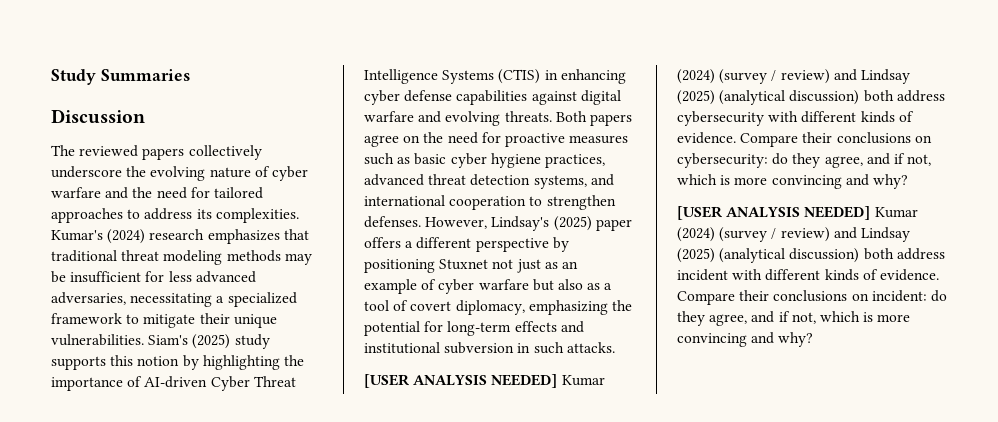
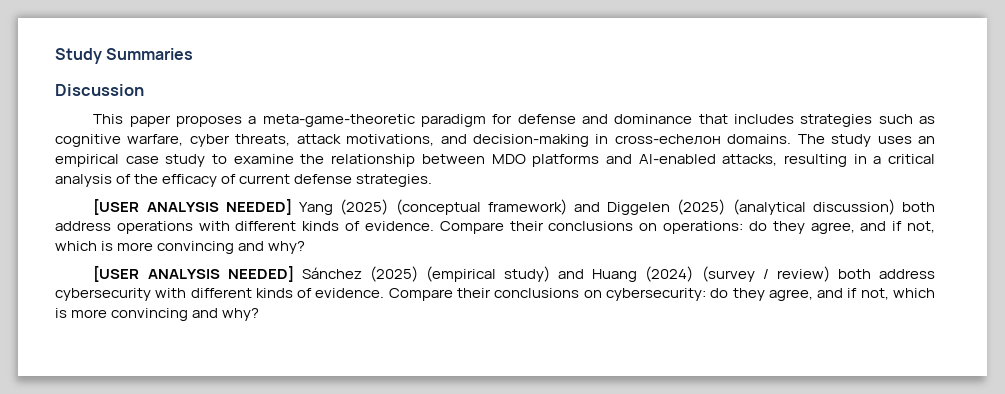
[51,145,262,160] [51,166,308,181] [51,187,263,199] [51,208,299,223] [51,229,309,244] [51,250,312,265] [51,271,256,283] [51,292,297,307] [51,313,277,328] [51,334,270,349] [51,355,304,370] [51,376,296,391] [364,69,626,84] [364,90,621,105] [364,111,632,126] [364,132,629,147] [364,153,605,168] [364,174,614,189] [364,195,616,210] [364,216,632,231] [364,237,569,252] [364,259,578,273] [364,279,613,294] [364,300,632,315] [364,321,584,336] [364,342,615,354] [364,374,605,388] [677,69,910,84] [677,90,860,105] The reviewed papers collectively underscore the evolving nature of cyber warfare and the need for tailored approaches to address its complexities. Kumar's (2024) research emphasizes that traditional threat modeling methods may be insufficient for less advanced adversaries, necessitating a specialized framework to mitigate their unique vulnerabilities. Siam's (2025) study supports this notion by highlighting the importance of AI-driven Cyber Threat Intelligence Systems (CTIS) in enhancing cyber defense capabilities against digital warfare and evolving threats. Both papers agree on the need for proactive measures such as basic cyber hygiene practices, advanced threat detection systems, and international cooperation to strengthen defenses. However, Lindsay's (2025) paper offers a different perspective by positioning Stuxnet not just as an example of cyber warfare but also as a tool of covert diplomacy, emphasizing the potential for long-term effects and institutional subversion in such attacks. // [USER ANALYSIS NEEDED] Kumar (2024) (survey / review) and Lindsay (2025) (analytical discussion) -> [93,114,935,127] [55,134,936,147] [55,154,935,167] [55,174,433,187] [93,199,936,215] [55,221,936,234] [55,241,306,254] [93,266,830,282] This paper proposes a meta-game-theoretic paradigm for defense and dominance that includes strategies such as cognitive warfare, cyber threats, attack motivations, and decision-making in cross-echeлон domains. The study uses an empirical case study to examine the relationship between MDO platforms and AI-enabled attacks, resulting in a critical analysis of the efficacy of current defense strategies. // [USER ANALYSIS NEEDED] Yang (2025) (conceptual framework) and Diggelen (2025) (analytical discussion) both address operations with different kinds of evidence. Compare their conclusions on operations: do they agree, and if not, which is more convincing and why? // [USER ANALYSIS NEEDED] Sánchez (2025) (empirical study) and Huang (2024) (survey / review)
[677,206,918,220] [677,227,910,242] [677,248,945,263] [677,269,939,281] [677,290,947,305] [677,311,911,326] [677,332,814,347] // [USER ANALYSIS NEEDED] Kumar (2024) (survey / review) and Lindsay (2025) (analytical discussion) both address incident with different kinds of evidence. Compare their conclusions on incident: do they agree, and if not, which is more convincing and why? -> (260, 314) none

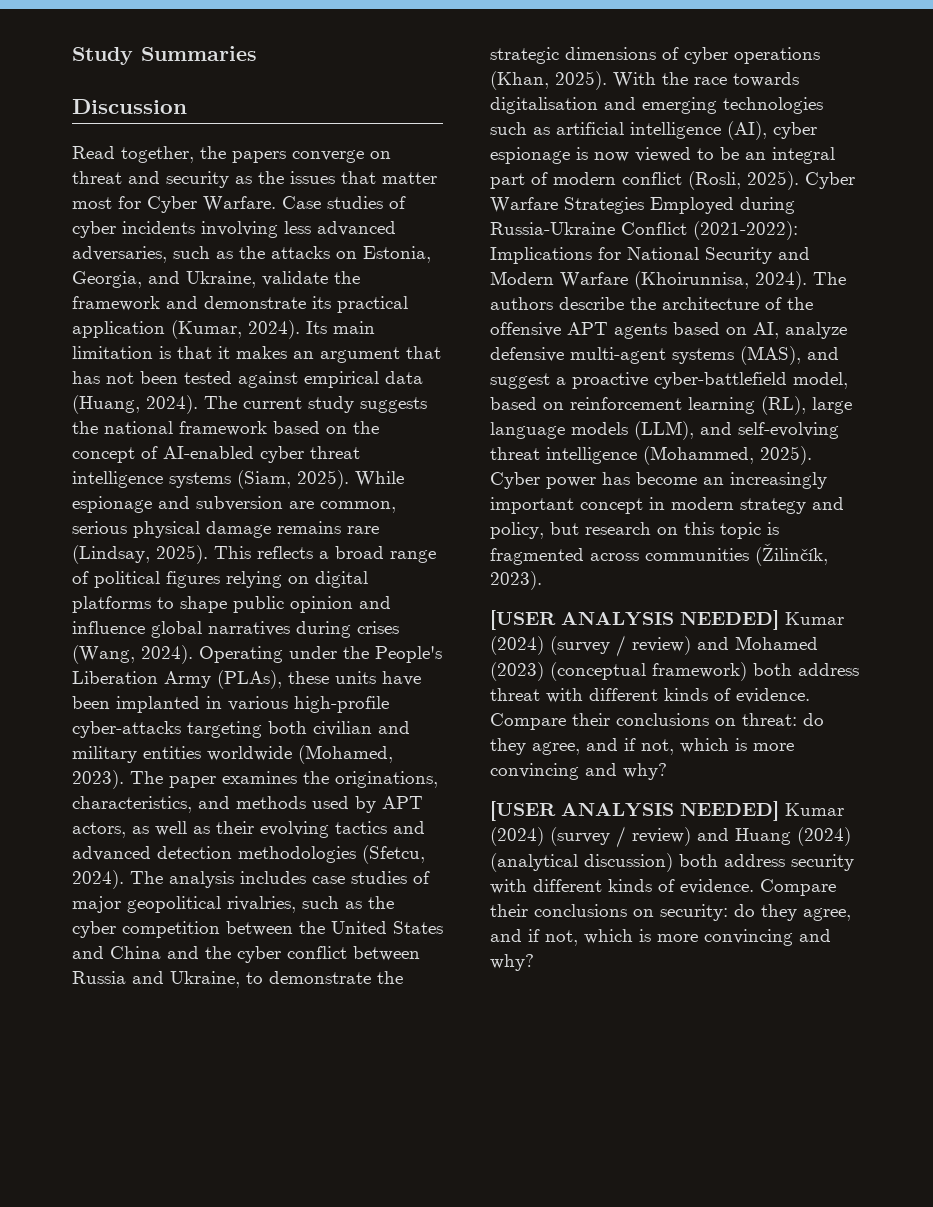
[93,114,935,127] [55,134,936,147] [55,154,935,167] [55,174,433,187] [93,199,936,215] [55,221,744,234] This paper proposes a meta-game-theoretic paradigm for defense and dominance that includes strategies such as cognitive warfare, cyber threats, attack motivations, and decision-making in cross-echeлон domains. The study uses an empirical case study to examine the relationship between MDO platforms and AI-enabled attacks, resulting in a critical analysis of the efficacy of current defense strategies. // [USER ANALYSIS NEEDED] Yang (2025) (conceptual framework) and Diggelen (2025) (analytical discussion) both address operations with different kinds of evidence. Compare their conclusions on operations: -> [72,146,391,163] [72,171,437,188] [72,196,406,213] [72,221,396,238] [72,246,431,263] [72,271,360,288] [72,296,408,313] [72,320,375,339] [72,346,441,363] [72,371,423,388] [72,395,427,414] [72,421,379,436] [72,446,360,463] [72,470,404,489] [72,496,396,513] [72,521,379,538] [72,545,436,564] [72,571,368,588] [72,596,391,613] [72,621,399,638] [72,645,442,664] [72,670,421,689] [72,696,389,713] [72,721,410,738] [72,745,393,764] [72,770,438,789] [72,796,423,813] [72,821,425,838] [72,845,425,864] [72,870,430,889] [72,896,394,913] [72,921,443,938] [72,946,420,963] [72,971,403,988] [490,47,820,64] [490,71,799,90] [490,97,823,114] [490,121,817,140] [490,147,835,164] [490,171,855,190] [490,197,795,214] [490,221,798,240] [490,247,810,264] [490,271,846,290] [490,297,813,310] [490,322,847,339] [490,346,839,365] [490,372,848,389] [490,396,852,415] [490,421,839,440] [490,446,812,465] [490,472,827,489] [490,497,844,514] [490,522,779,539] [490,543,828,566] [490,571,542,590] [490,610,844,630] [490,635,818,657] [490,662,859,681] [490,688,810,703] [490,713,797,730] Read together, the papers converge on threat and security as the issues that matter most for Cyber Warfare. Case studies of cyber incidents involving less advanced adversaries, such as the attacks on Estonia, Georgia, and Ukraine, validate the framework and demonstrate its practical application (Kumar, 2024). Its main limitation is that it makes an argument that has not been tested against empirical data (Huang, 2024). The current study suggests the national framework based on the concept of AI-enabled cyber threat intelligence systems (Siam, 2025). While espionage and subversion are common, serious physical damage remains rare (Lindsay, 2025). This reflects a broad range of political figures relying on digital platforms to shape public opinion and influence global narratives during crises (Wang, 2024). Operating under the People's Liberation Army (PLAs), these units have been implanted in various high-profile cyber-attacks targeting both civilian and military entities worldwide (Mohamed, 2023). The paper examines the originations, characteristics, and methods used by APT actors, as well as their evolving tactics and advanced detection methodologies (Sfetcu, 2024). The analysis includes case studies of major geopolitical rivalries, such as the cyber competition between the United States and China and the cyber conflict between Russia and Ukraine, to demonstrate the strategic dimensions of cyber operations (Khan, 2025). With the race towards digitalisation and emerging technologies such as artificial intelligence (AI), cyber espionage is now viewed to be an integral part of modern conflict (Rosli, 2025). Cyber Warfare Strategies Employed during Russia-Ukraine Conflict (2021-2022): Implications for National Security and Modern Warfare (Khoirunnisa, 2024). The authors describe the architecture of the offensive APT agents based on AI, analyze defensive multi-agent systems (MAS), and suggest a proactive cyber-battlefield model, based on reinforcement learning (RL), large language models (LLM), and self-evolving threat intelligence (Mohammed, 2025). Cyber power has become an increasingly important concept in modern strategy and policy, but research on this topic is fragmented across communities (Žilinčík, 2023). // [USER ANALYSIS NEEDED] Kumar (2024) (survey / review) and Mohamed (2023) (conceptual framework) both address threat with different kinds of evidence. Compare their conclusions on threat:
[301,266,935,282] [55,288,706,301] Sánchez (2025) (empirical study) and Huang (2024) (survey / review) both address cybersecurity with different kinds of evidence. Compare their conclusions on cybersecurity: -> [785,803,844,816] [490,826,851,848] [490,853,854,872] [490,879,836,896] [490,904,728,921] Kumar (2024) (survey / review) and Huang (2024) (analytical discussion) both address security with different kinds of evidence. Compare their conclusions on security:

